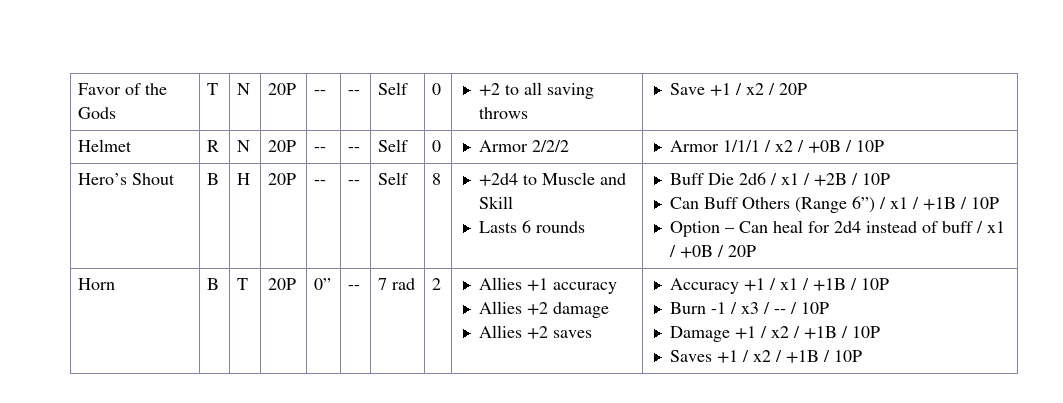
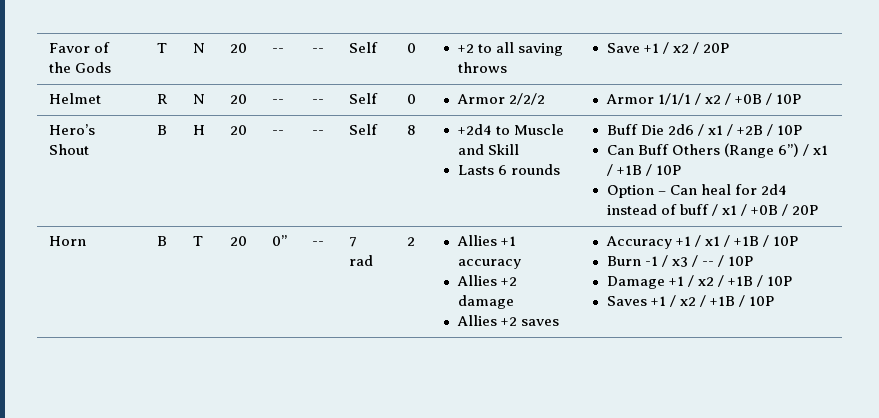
[268,83,297,95] 20P -> [230,43,248,53] 20
[268,140,297,152] 20P -> [230,94,248,104] 20
[268,173,297,185] 20P -> [230,125,248,135] 20
[268,278,297,290] 20P -> [230,236,248,246] 20

